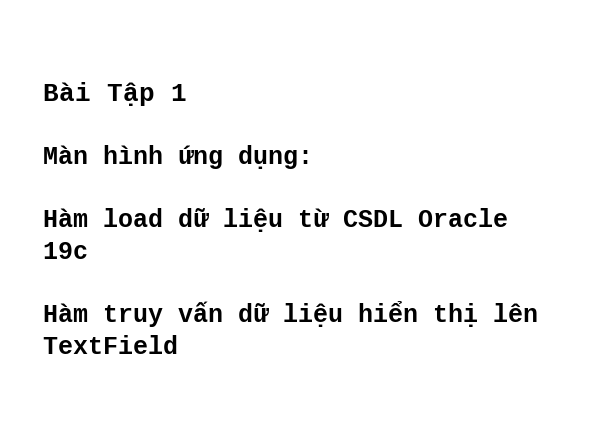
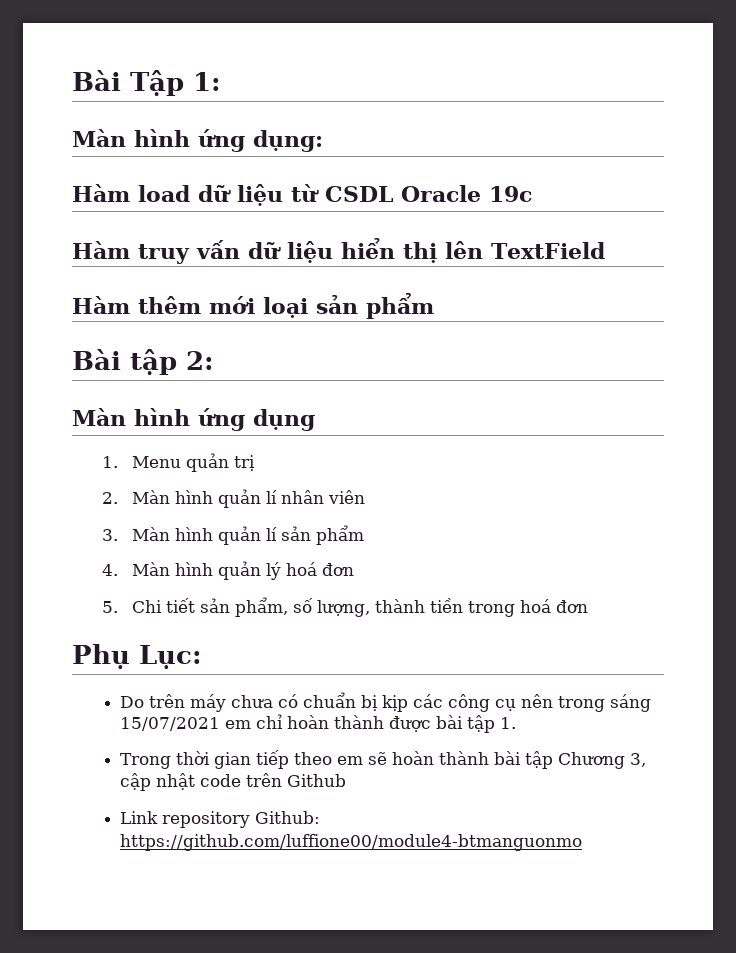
[171,84,187,101] 1 -> [193,72,221,91] 1:
(178, 344) none -> [72,292,434,319] [72,349,214,376] [72,408,315,431] [102,453,256,472] [102,489,366,508] [102,525,365,545] [102,561,355,580] [102,597,589,617] [72,644,202,670] [120,692,652,712] [120,714,517,733] [120,750,647,769] [120,773,347,791] [120,811,321,828] [120,834,583,851] // Hàm thêm mới loại sản phẩm // Bài tập 2: // Màn hình ứng dụng // 1. Menu quản trị // 2. Màn hình quản lí nhân viên // 3. Màn hình quản lí sản phẩm // 4. Màn hình quản lý hoá đơn // 5. Chi tiết sản phẩm, số lượng, thành tiền trong hoá đơn // Phụ Lục: // Do trên máy chưa có chuẩn bị kịp các công cụ nên trong sáng 15/07/2021 em chỉ hoàn thành được bài tập 1. // Trong thời gian tiếp theo em sẽ hoàn thành bài tập Chương 3, cập nhật code trên Github // Link repository Github: https://github.com/luffione00/module4-btmanguonmo

